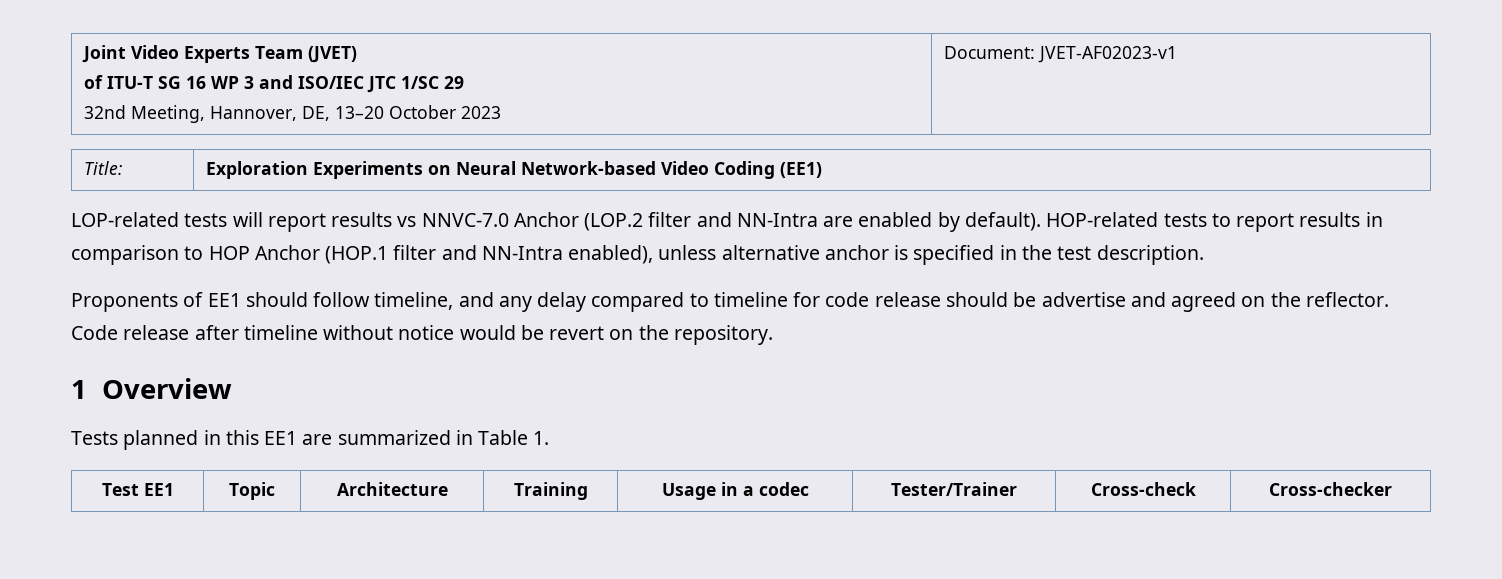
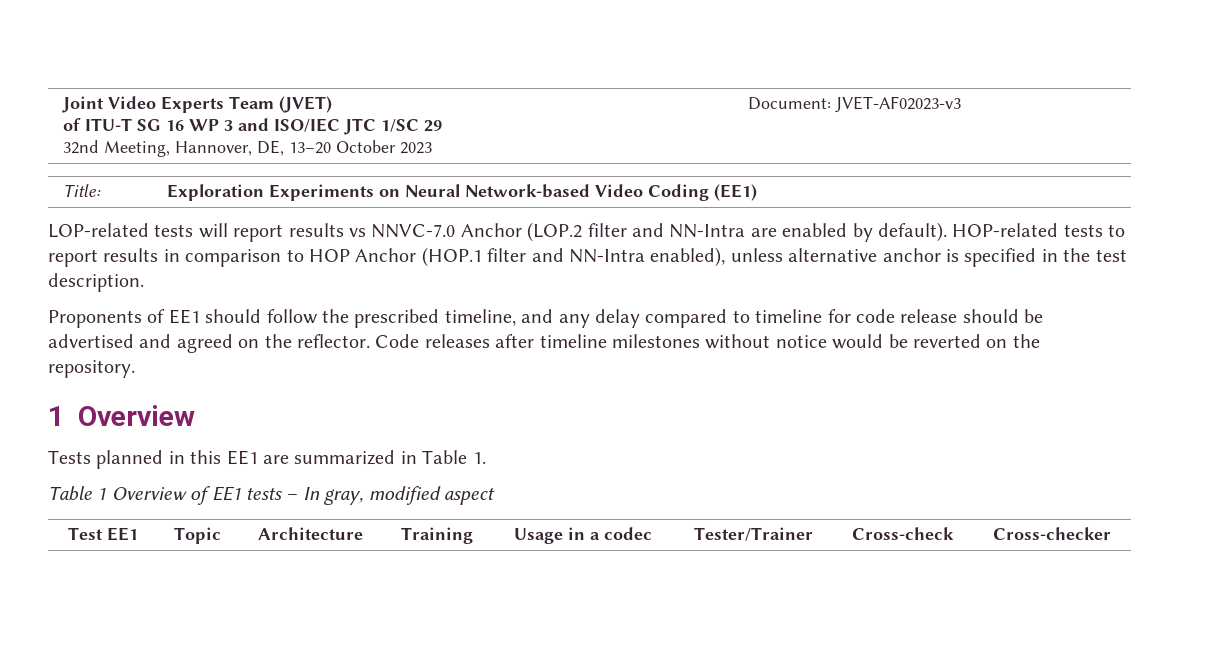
[1037,46,1177,63] JVET-AF02023-v1 -> [834,96,961,113] JVET-AF02023-v3
(371, 299) none -> [322,309,440,328] the prescribed
[1041,292,1126,307] advertise -> [48,334,134,348] advertised
[123,325,190,340] release -> [424,334,490,348] releases
(318, 332) none -> [611,334,700,348] milestones
[549,326,605,340] revert -> [912,334,981,348] reverted
(550, 438) none -> [48,486,495,505] // Table 1 Overview of EE1 tests – In gray, modified aspect

